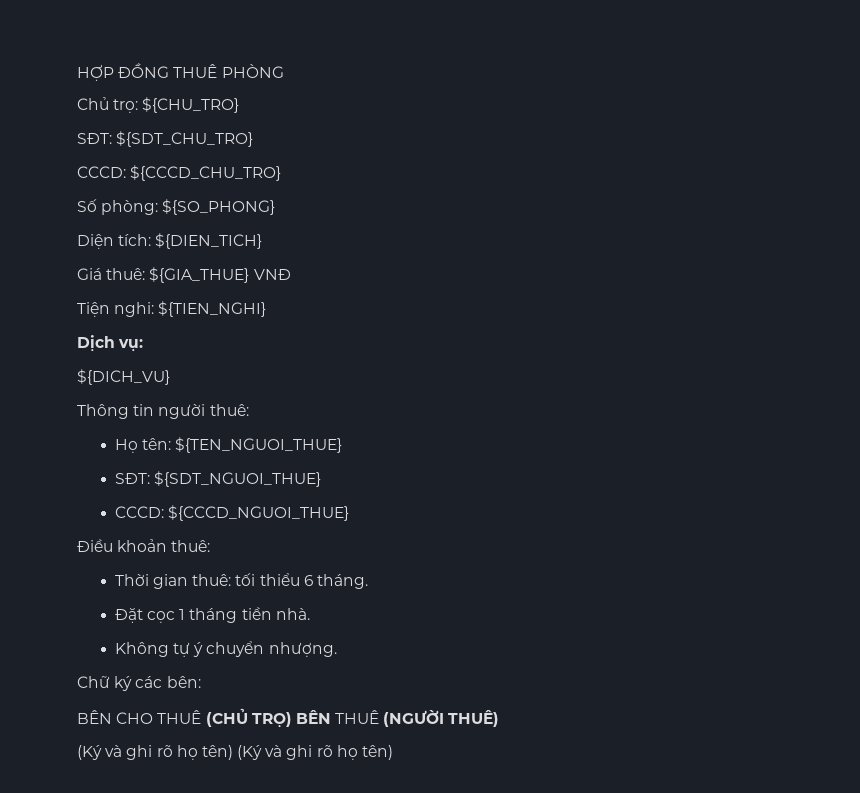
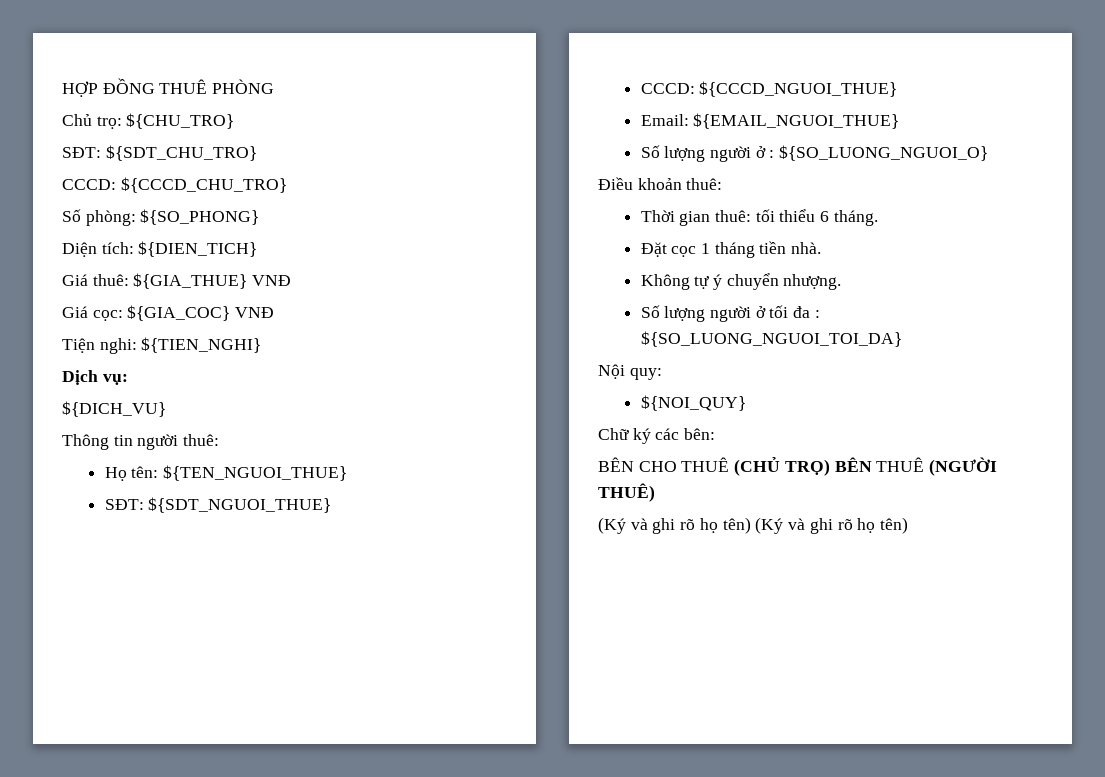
(291, 274) none -> [62,305,275,321] // Giá cọc: ${GIA_COC} VNĐ
(349, 513) none -> [640,113,900,129] [640,145,989,162] // Email: ${EMAIL_NGUOI_THUE} // Số lượng người ở : ${SO_LUONG_NGUOI_O}
(337, 649) none -> [640,305,820,322] [640,331,902,347] [598,364,662,380] [640,395,746,411] // Số lượng người ở tối đa : ${SO_LUONG_NGUOI_TOI_DA} // Nội quy: // ${NOI_QUY}

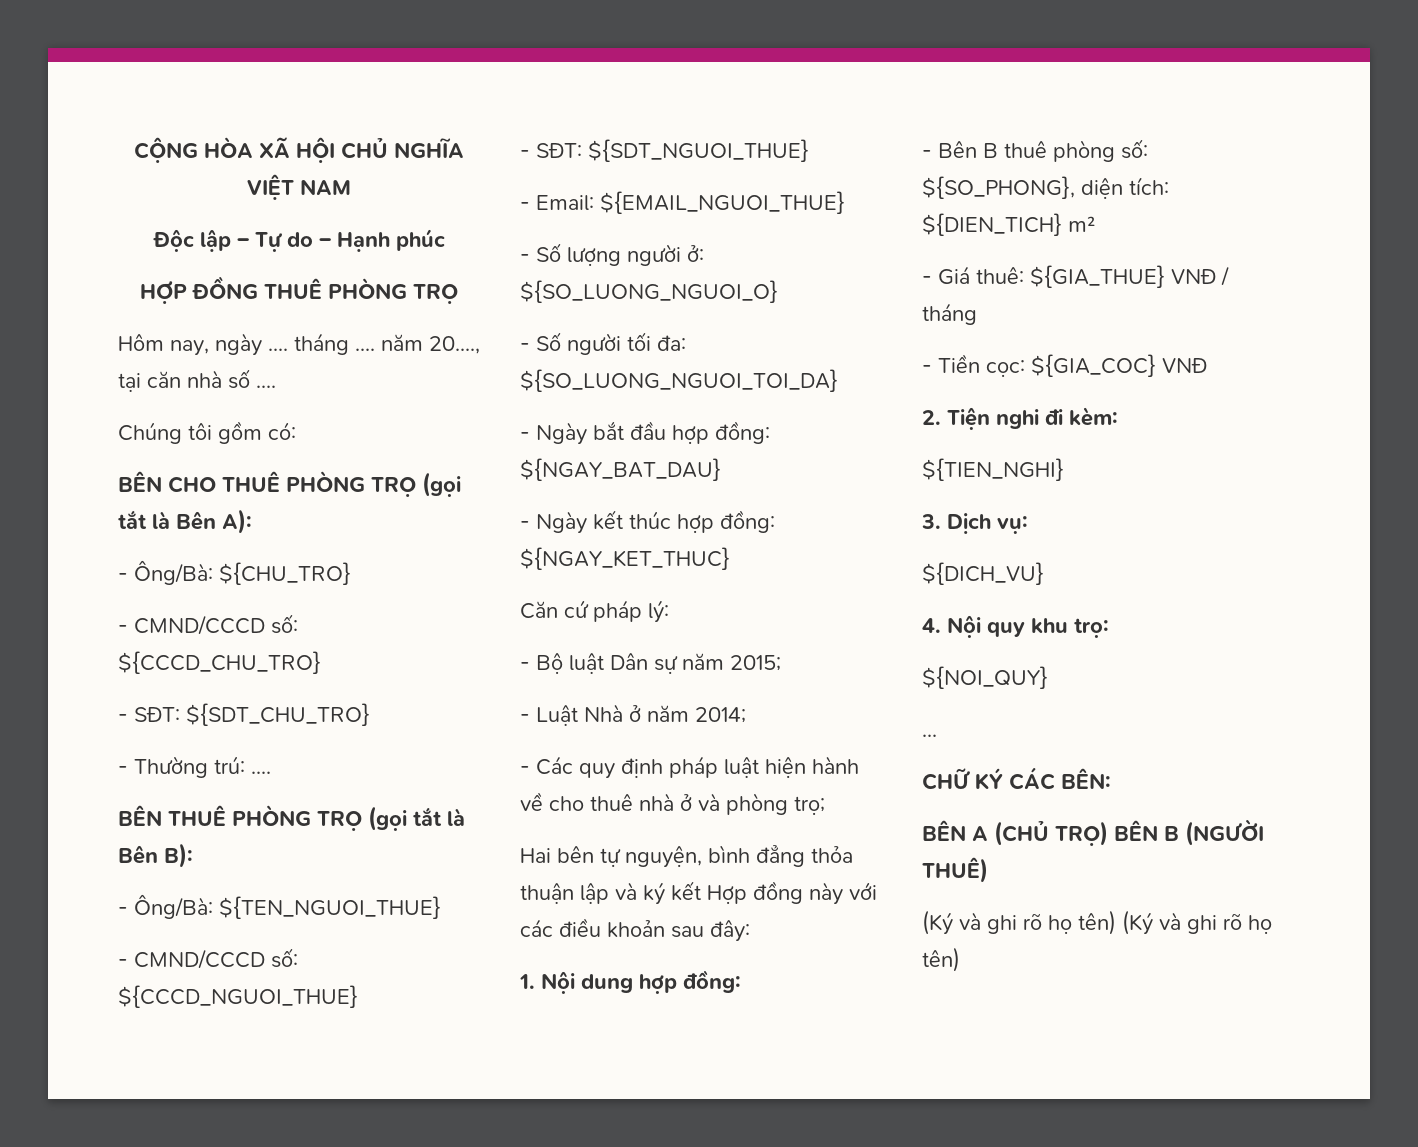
[62,78,275,97] [62,113,235,129] [62,145,257,161] [62,177,287,193] [62,209,260,226] [62,242,97,257] HỢP ĐỒNG THUÊ PHÒNG // Chủ trọ: ${CHU_TRO} // SĐT: ${SDT_CHU_TRO} // CCCD: ${CCCD_CHU_TRO} // Số phòng: ${SO_PHONG} // Diện -> [134,136,464,163] [247,174,351,200] [152,229,446,252] [140,276,458,304] [118,333,480,356] [118,369,276,392] [118,421,296,444] [118,470,461,497] [118,509,252,534] [118,560,351,585] [118,614,298,635] [118,651,321,674] [118,703,370,726] [118,756,271,778] [118,804,465,831] [118,843,193,868] [118,894,441,919] [118,948,298,969] [118,985,358,1008] [520,139,809,162] [520,191,845,214] [520,243,704,266] [520,280,778,303] [520,332,686,355] [520,369,838,392] [520,421,770,445] [520,458,721,481] [520,510,775,534] [520,547,730,570] [520,600,669,623] [520,653,781,674] [520,704,746,726] [520,756,859,779] [520,792,825,815] [520,845,853,868] [520,881,877,905] [520,918,750,942] [519,970,741,994] [922,139,1148,162] [922,176,1123,199] CỘNG HÒA XÃ HỘI CHỦ NGHĨA VIỆT NAM // Độc lập – Tự do – Hạnh phúc // HỢP ĐỒNG THUÊ PHÒNG TRỌ // Hôm nay, ngày .... tháng .... năm 20...., tại căn nhà số .... // Chúng tôi gồm có: // BÊN CHO THUÊ PHÒNG TRỌ (gọi tắt là Bên A): // - Ông/Bà: ${CHU_TRO} // - CMND/CCCD số: ${CCCD_CHU_TRO} // - SĐT: ${SDT_CHU_TRO} // - Thường trú: .... // BÊN THUÊ PHÒNG TRỌ (gọi tắt là Bên B): // - Ông/Bà: ${TEN_NGUOI_THUE} // - CMND/CCCD số: ${CCCD_NGUOI_THUE} // - SĐT: ${SDT_NGUOI_THUE} // - Email: ${EMAIL_NGUOI_THUE} // - Số lượng người ở: ${SO_LUONG_NGUOI_O} // - Số người tối đa: ${SO_LUONG_NGUOI_TOI_DA} // - Ngày bắt đầu hợp đồng: ${NGAY_BAT_DAU} // - Ngày kết thúc hợp đồng: ${NGAY_KET_THUC} // Căn cứ pháp lý: // - Bộ luật Dân sự năm 2015; // - Luật Nhà ở năm 2014; // - Các quy định pháp luật hiện hành về cho thuê nhà ở và phòng trọ; // Hai bên tự nguyện, bình đẳng thỏa thuận lập và ký kết Hợp đồng này với các điều khoản sau đây: // 1. Nội dung hợp đồng: // - Bên B thuê phòng số: ${SO_PHONG}, diện
(258, 249) // -> [1068,216,1095,232] [922,276,932,284] m² // -
[62,306,88,318] // Giá -> [1221,266,1229,286] [922,303,977,325] [922,354,980,373] / tháng // - Tiền
[62,338,137,354] Tiện nghi: -> [922,407,1118,430] 2. Tiện nghi đi kèm: //
(262, 345) none -> [921,514,941,529] 3.
[62,434,220,450] [104,465,347,481] [104,497,332,513] [640,81,898,97] [640,113,900,129] [640,145,989,162] [598,177,723,190] [640,209,878,226] [640,241,822,258] [640,273,842,290] [640,305,820,322] [640,331,902,347] [598,364,662,380] [640,395,746,411] [598,428,716,444] [598,457,730,472] Thông tin người thuê: // Họ tên: ${TEN_NGUOI_THUE} // SĐT: ${SDT_NGUOI_THUE} // CCCD: ${CCCD_NGUOI_THUE} // Email: ${EMAIL_NGUOI_THUE} // Số lượng người ở : ${SO_LUONG_NGUOI_O} // Điều khoản thuê: // Thời gian thuê: tối thiểu 6 tháng. // Đặt cọc 1 tháng tiền nhà. // Không tự ý chuyển nhượng. // Số lượng người ở tối đa : ${SO_LUONG_NGUOI_TOI_DA} // Nội quy: // ${NOI_QUY} // Chữ ký các bên: // BÊN CHO THUÊ -> [922,615,1109,638] [922,666,1048,689] [922,734,937,737] [922,767,1111,790] [922,820,988,841] 4. Nội quy khu trọ: // ${NOI_QUY} // ... // CHỮ KÝ CÁC BÊN: // BÊN A
[876,457,925,472] THUÊ -> [1164,826,1179,841] B

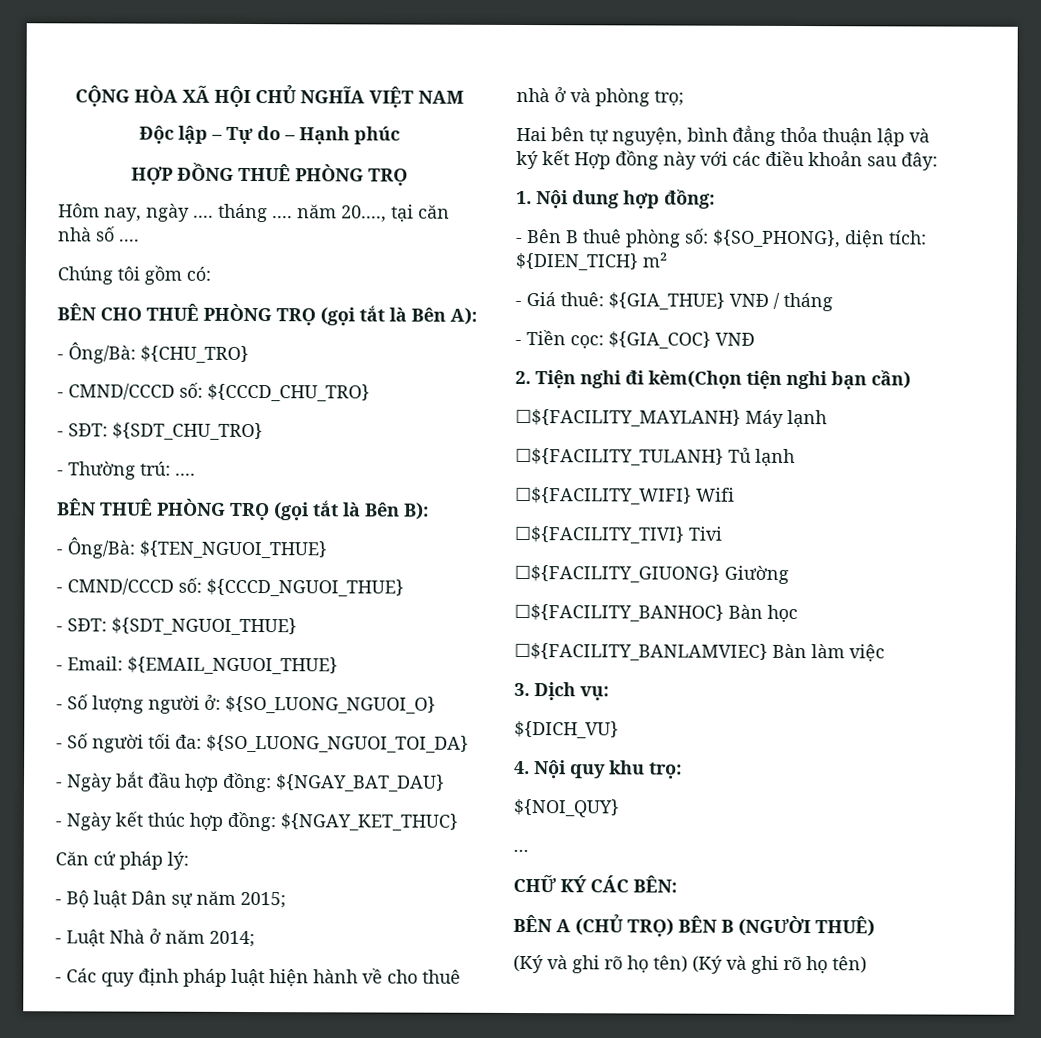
[1069,407,1118,426] [922,458,1064,481] kèm: // ${TIEN_NGHI} -> [648,370,911,390] [515,408,827,428] [515,447,795,467] [515,486,735,505] [514,525,722,544] [514,564,789,584] [514,603,798,623] [514,642,885,662] kèm(Chọn tiện nghi bạn cần) // ☐${FACILITY_MAYLANH} Máy lạnh // ☐${FACILITY_TULANH} Tủ lạnh // ☐${FACILITY_WIFI} Wifi // ☐${FACILITY_TIVI} Tivi // ☐${FACILITY_GIUONG} Giường // ☐${FACILITY_BANHOC} Bàn học // ☐${FACILITY_BANLAMVIEC} Bàn làm việc

